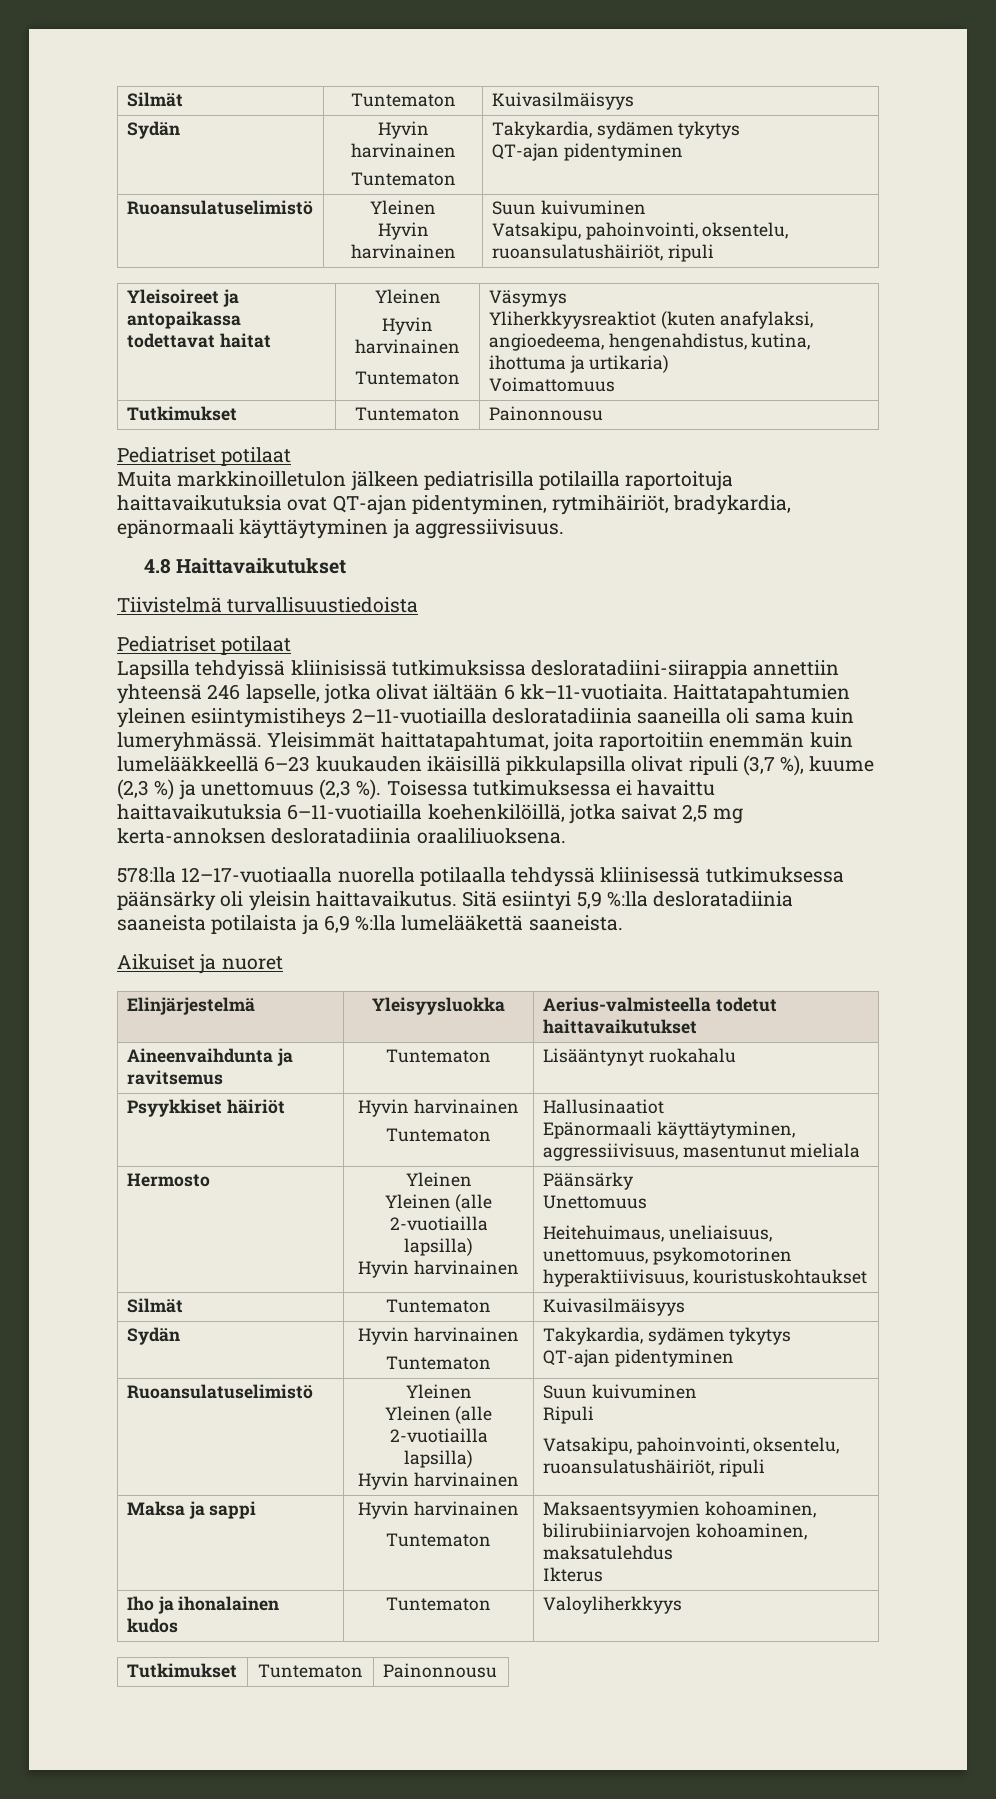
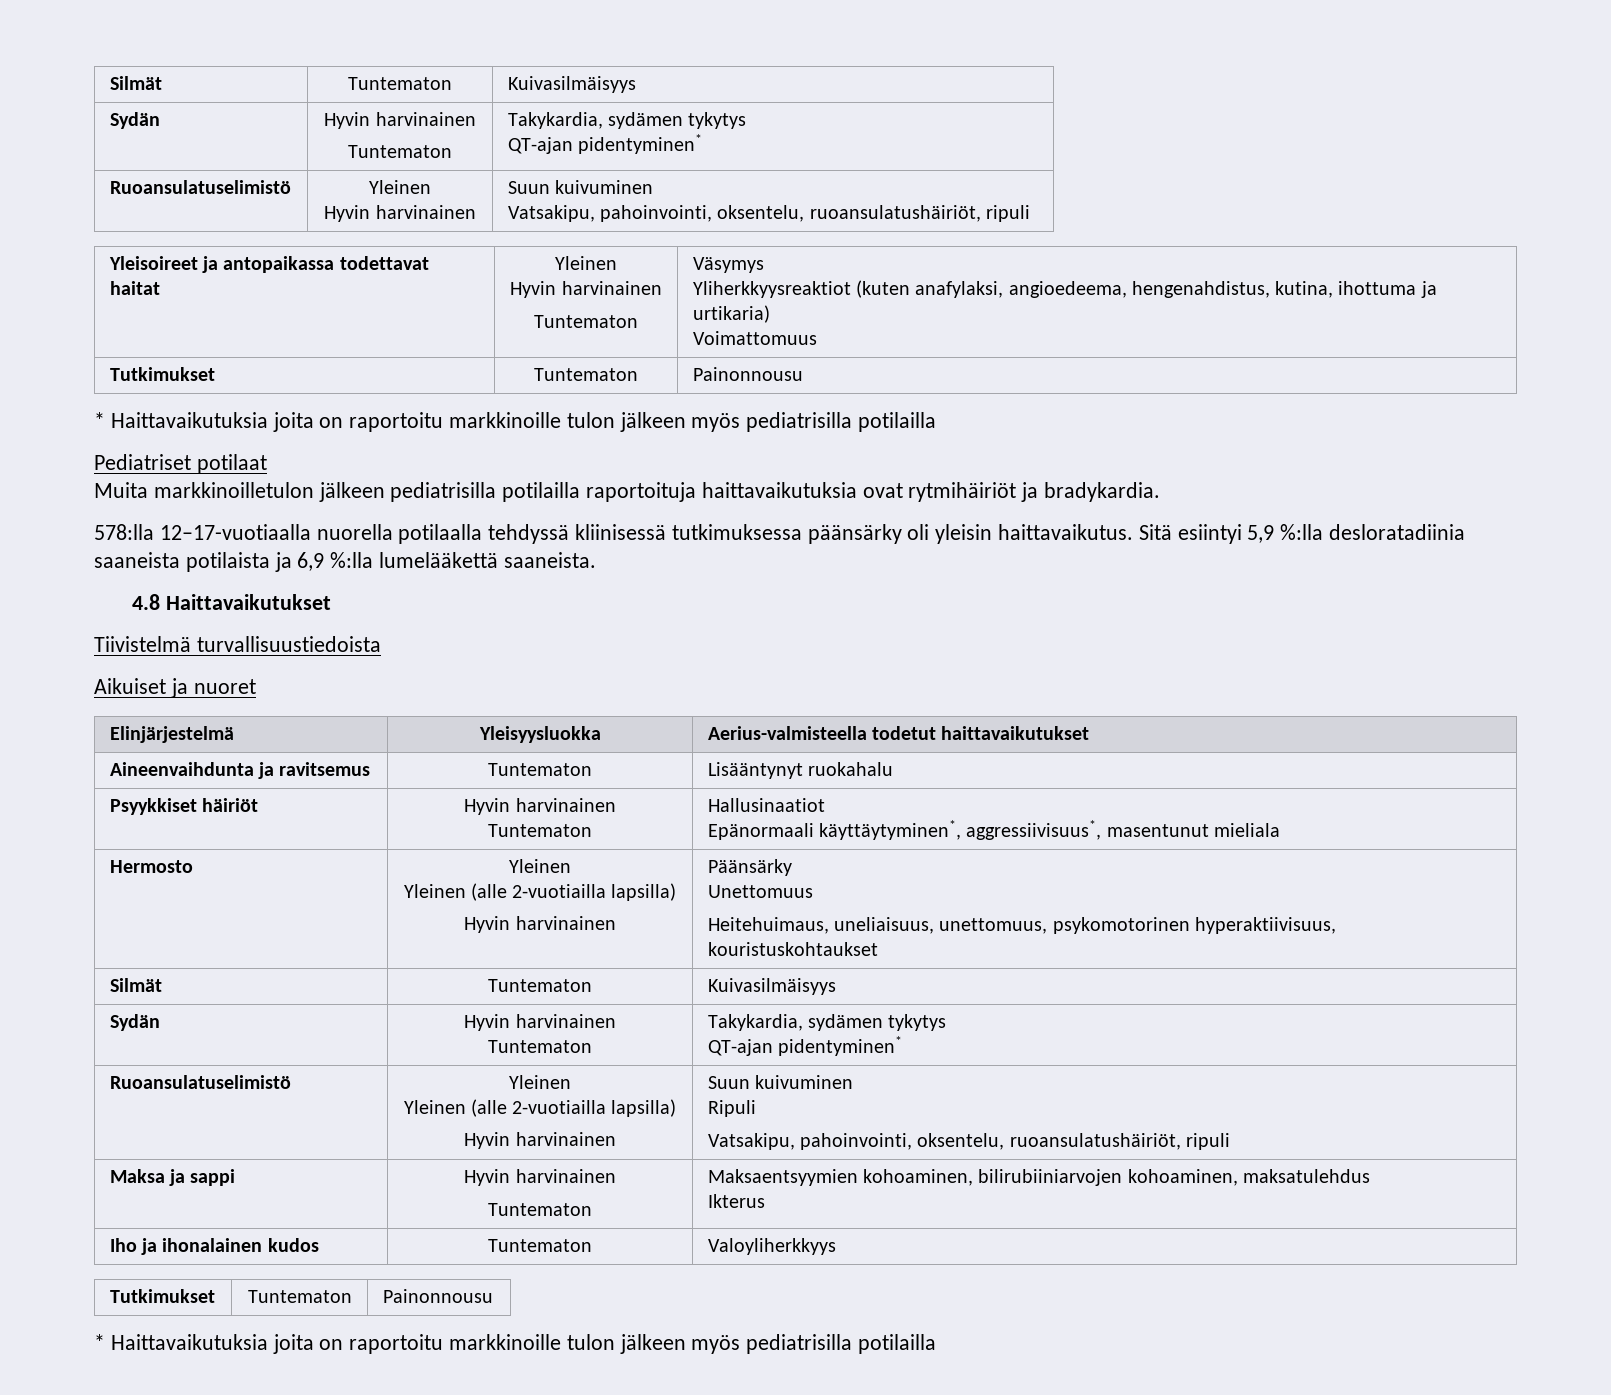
[563,143,683,161] pidentyminen -> [577,134,702,154] pidentyminen*
(603, 413) none -> [94,412,937,432] // * Haittavaikutuksia joita on raportoitu markkinoille tulon jälkeen myös pediatrisilla potilailla
[332,495,792,515] [117,519,564,539] [143,558,347,574] [117,597,419,613] [117,636,292,655] [117,660,840,680] [117,684,851,704] [117,708,854,728] [117,732,853,752] [117,755,875,776] [117,779,716,800] [117,804,743,824] [117,828,566,844] QT-ajan pidentyminen, rytmihäiriöt, bradykardia, epänormaali käyttäytyminen ja aggressiivisuus. // 4.8 Haittavaikutukset // Tiivistelmä turvallisuustiedoista // Pediatriset potilaat // Lapsilla tehdyissä kliinisissä tutkimuksissa desloratadiini-siirappia annettiin yhteensä 246 lapselle, jotka olivat iältään 6 kk–11-vuotiaita. Haittatapahtumien yleinen esiintymistiheys 2–11-vuotiailla desloratadiinia saaneilla oli sama kuin lumeryhmässä. Yleisimmät haittatapahtumat, joita raportoitiin enemmän kuin lumelääkkeellä 6–23 kuukauden ikäisillä pikkulapsilla olivat ripuli (3,7 %), kuume (2,3 %) ja unettomuus (2,3 %). Toisessa tutkimuksessa ei havaittu haittavaikutuksia 6–11-vuotiailla koehenkilöillä, jotka saivat 2,5 mg kerta-annoksen desloratadiinia oraaliliuoksena. -> [908,482,1161,502] rytmihäiriöt ja bradykardia.
(623, 923) none -> [131,594,331,610] [94,636,381,652] // 4.8 Haittavaikutukset // Tiivistelmä turvallisuustiedoista
[656,1121,795,1139] [542,1143,678,1161] käyttäytyminen, aggressiivisuus, -> [818,820,1102,840] käyttäytyminen*, aggressiivisuus*,
[614,1349,734,1367] pidentyminen -> [777,1036,902,1056] pidentyminen*
(497, 1670) none -> [94,1334,937,1354] // * Haittavaikutuksia joita on raportoitu markkinoille tulon jälkeen myös pediatrisilla potilailla

